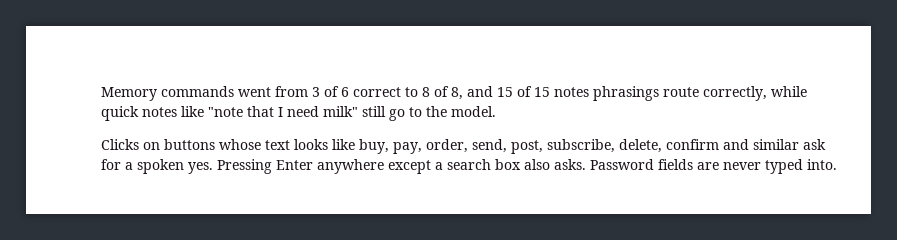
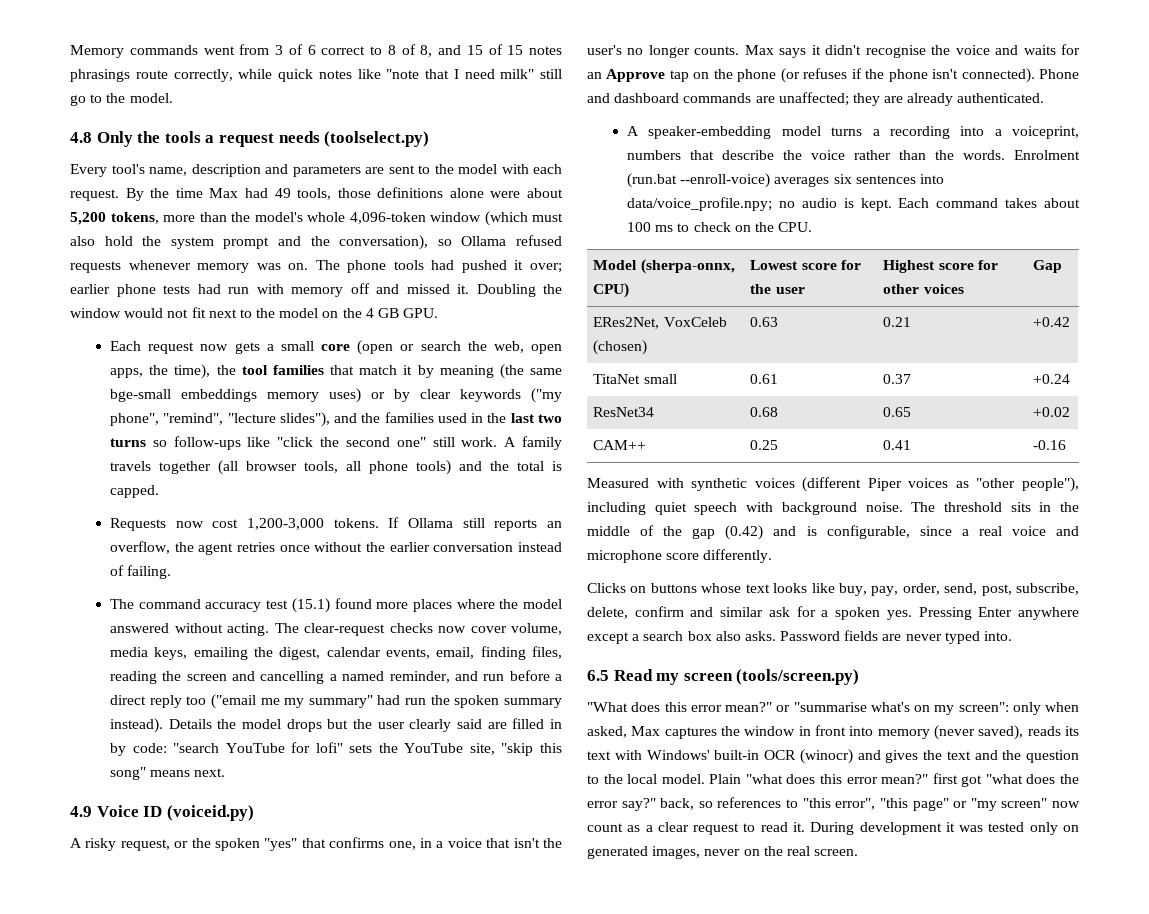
(496, 111) none -> [70,131,430,147] [70,164,562,177] [70,187,563,201] [70,211,563,226] [70,235,562,250] [70,260,562,273] [70,283,562,297] [70,307,439,318] [110,340,562,355] [110,364,562,379] [110,388,562,403] [110,412,562,427] [110,436,562,450] [110,460,562,475] [110,485,160,498] [110,517,562,531] [110,541,562,555] [110,565,172,579] [110,598,562,613] [110,623,562,636] [110,646,562,660] [110,670,562,684] [110,694,562,709] [110,718,562,733] [110,742,562,756] [110,767,226,780] [70,805,254,821] [70,837,562,851] [587,44,1080,58] [587,68,1079,83] [587,92,1045,106] [627,126,1079,139] [627,150,1080,160] [627,173,944,188] [627,197,1080,211] [627,222,813,232] [593,259,735,274] [593,283,630,298] [750,260,861,270] [750,284,805,294] [883,260,998,273] [883,284,964,294] [1033,260,1063,273] [593,317,727,329] [593,340,648,355] [750,317,779,327] [883,317,912,327] [1033,317,1071,327] [593,374,677,384] [750,374,779,384] [883,374,912,384] [1033,374,1071,384] [593,407,655,417] [750,407,779,417] [883,407,912,417] [1033,407,1071,417] [593,440,647,450] [750,440,779,450] [883,440,912,450] [1033,440,1067,450] [587,477,1079,492] [587,502,1079,515] [587,525,1079,540] [587,549,773,563] // 4.8 Only the tools a request needs (toolselect.py) // Every tool's name, description and parameters are sent to the model with each request. By the time Max had 49 tools, those definitions alone were about 5,200 tokens, more than the model's whole 4,096-token window (which must also hold the system prompt and the conversation), so Ollama refused requests whenever memory was on. The phone tools had pushed it over; earlier phone tests had run with memory off and missed it. Doubling the window would not fit next to the model on the 4 GB GPU. // Each request now gets a small core (open or search the web, open apps, the time), the tool families that match it by meaning (the same bge-small embeddings memory uses) or by clear keywords ("my phone", "remind", "lecture slides"), and the families used in the last two turns so follow-ups like "click the second one" still work. A family travels together (all browser tools, all phone tools) and the total is capped. // Requests now cost 1,200-3,000 tokens. If Ollama still reports an overflow, the agent retries once without the earlier conversation instead of failing. // The command accuracy test (15.1) found more places where the model answered without acting. The clear-request checks now cover volume, media keys, emailing the digest, calendar events, email, finding files, reading the screen and cancelling a named reminder, and run before a direct reply too ("email me my summary" had run the spoken summary instead). Details the model drops but the user clearly said are filled in by code: "search YouTube for lofi" sets the YouTube site, "skip this song" means next. // 4.9 Voice ID (voiceid.py) // A risky request, or the spoken "yes" that confirms one, in a voice that isn't the user's no longer counts. Max says it didn't recognise the voice and waits for an Approve tap on the phone (or refuses if the phone isn't connected). Phone and dashboard commands are unaffected; they are already authenticated. // A speaker-embedding model turns a recording into a voiceprint, numbers that describe the voice rather than the words. Enrolment (run.bat --enroll-voice) averages six sentences into data/voice_profile.npy; no audio is kept. Each command takes about 100 ms to check on the CPU. // Model (sherpa-onnx, CPU) | Lowest score for the user | Highest score for other voices | Gap // ERes2Net, VoxCeleb (chosen) | 0.63 | 0.21 | +0.42 // TitaNet small | 0.61 | 0.37 | +0.24 // ResNet34 | 0.68 | 0.65 | +0.02 // CAM++ | 0.25 | 0.41 | -0.16 // Measured with synthetic voices (different Piper voices as "other people"), including quiet speech with background noise. The threshold sits in the middle of the gap (0.42) and is configurable, since a real voice and microphone score differently.
(837, 164) none -> [587,669,860,685] [587,702,1079,715] [587,725,1079,740] [587,749,1079,764] [587,773,1079,787] [587,797,1080,811] [587,822,1079,835] [587,846,859,859] // 6.5 Read my screen (tools/screen.py) // "What does this error mean?" or "summarise what's on my screen": only when asked, Max captures the window in front into memory (never saved), reads its text with Windows' built-in OCR (winocr) and gives the text and the question to the local model. Plain "what does this error mean?" first got "what does the error say?" back, so references to "this error", "this page" or "my screen" now count as a clear request to read it. During development it was tested only on generated images, never on the real screen.

